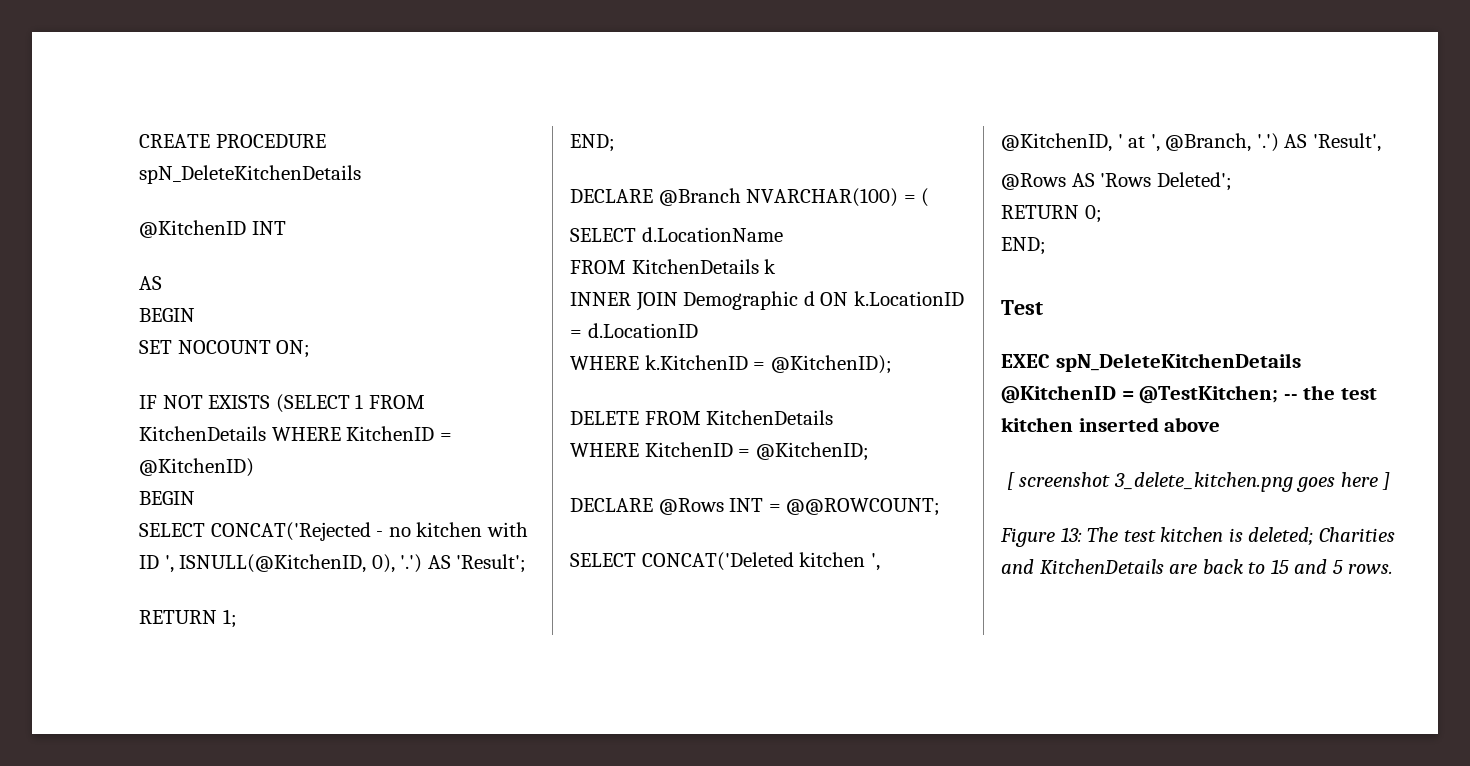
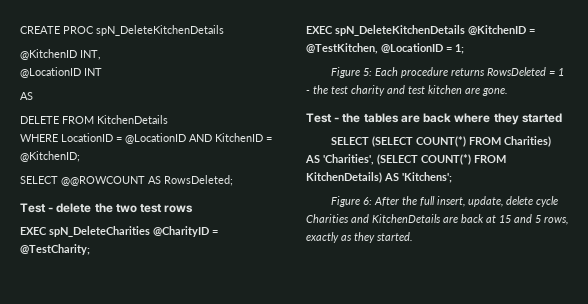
[215,134,326,148] PROCEDURE -> [63,26,94,34] PROC
(246, 229) none -> [80,50,101,60] [20,67,81,78] INT, // @LocationID
[139,308,195,322] [139,340,311,358] [139,394,425,413] [139,426,452,441] [139,458,254,477] [139,491,195,505] [139,522,528,541] [139,554,527,573] [139,609,237,628] [570,134,615,152] [570,188,930,207] [570,227,783,242] [570,259,777,274] [570,291,964,311] [570,323,698,338] [570,355,892,374] // BEGIN // SET NOCOUNT ON; // IF NOT EXISTS (SELECT 1 FROM KitchenDetails WHERE KitchenID = @KitchenID) // BEGIN // SELECT CONCAT('Rejected - no kitchen with ID ', ISNULL(@KitchenID, 0), '.') AS 'Result'; // RETURN 1; // END; // DECLARE @Branch NVARCHAR(100) = ( // SELECT d.LocationName // FROM KitchenDetails k // INNER JOIN Demographic d ON k.LocationID = d.LocationID // WHERE k.KitchenID = @KitchenID); -> (33, 96) none
(639, 450) none -> [61,133,212,144] LocationID = @LocationID AND
[570,498,941,516] [570,552,880,571] [1001,133,1381,152] [1001,172,1232,191] [1001,205,1102,223] [1001,237,1046,255] [1001,300,1043,315] [1001,353,1301,372] [1001,385,1377,404] [1001,417,1221,432] [1006,472,1391,492] [1000,527,1314,547] DECLARE @Rows INT = @@ROWCOUNT; // SELECT CONCAT('Deleted kitchen ', @KitchenID, ' at ', @Branch, '.') AS 'Result', // @Rows AS 'Rows Deleted'; // RETURN 0; // END; // Test // EXEC spN_DeleteKitchenDetails @KitchenID = @TestKitchen; -- the test kitchen inserted above // [ screenshot 3_delete_kitchen.png goes here ] // Figure 13: The test kitchen is deleted; -> [20,175,233,186] [20,203,194,213] [20,226,218,237] [20,244,90,255] [306,25,535,36] [306,43,464,54] [331,67,565,78] [306,85,508,96] [306,113,562,125] [331,136,552,147] [305,154,506,165] [306,172,452,183] [331,196,559,207] SELECT @@ROWCOUNT AS RowsDeleted; // Test - delete the two test rows // EXEC spN_DeleteCharities @CharityID = @TestCharity; // EXEC spN_DeleteKitchenDetails @KitchenID = @TestKitchen, @LocationID = 1; // Figure 5: Each procedure returns RowsDeleted = 1 - the test charity and test kitchen are gone. // Test - the tables are back where they started // SELECT (SELECT COUNT(*) FROM Charities) AS 'Charities', (SELECT COUNT(*) FROM KitchenDetails) AS 'Kitchens'; // Figure 6: After the full insert, update, delete cycle
[1248,562,1266,574] to -> [486,215,496,223] at
[1348,564,1394,574] rows. -> [544,216,568,225] [306,232,413,243] rows, exactly as they started.

